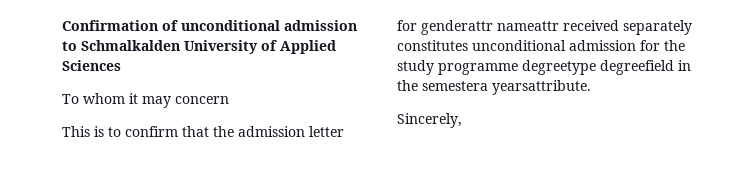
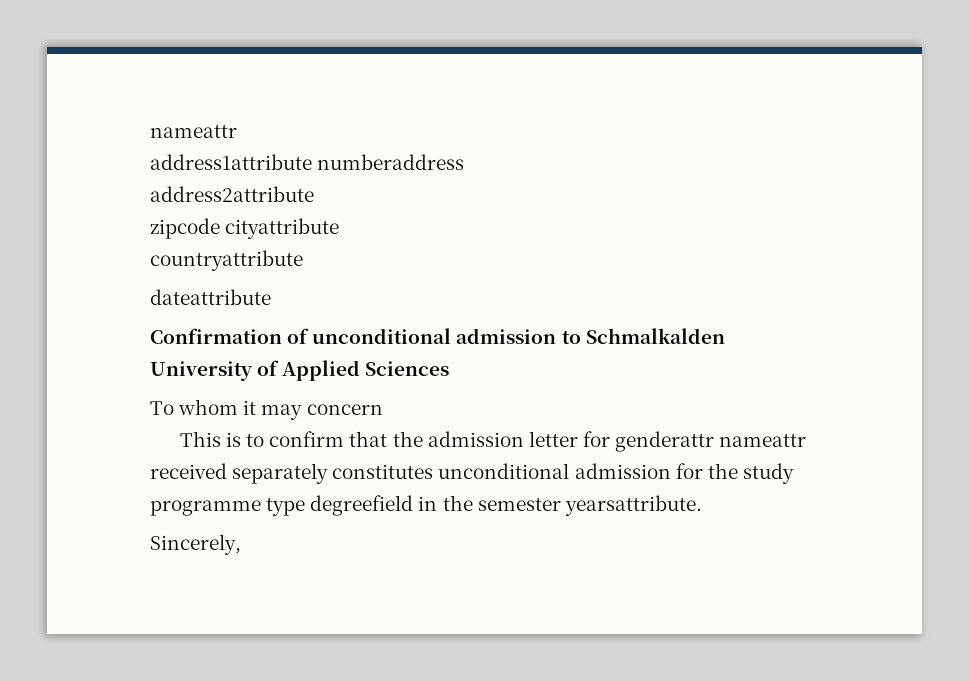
(62, 25) none -> [150,125,237,138] [150,154,465,170] [150,186,314,202] [150,218,340,239] [150,250,303,271] [150,289,271,305] nameattr // address1attribute numberaddress // address2attribute // zipcode cityattribute // countryattribute // dateattribute //
[522,60,596,75] degreetype -> [266,498,306,516] type
[422,81,488,91] semestera -> [477,498,561,511] semester

